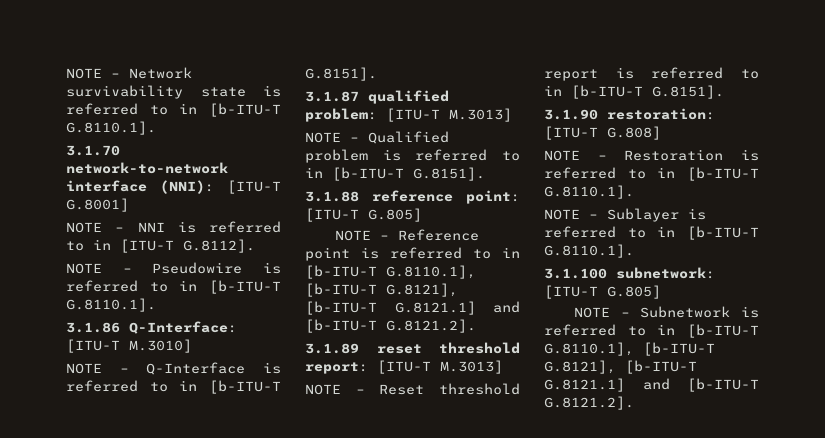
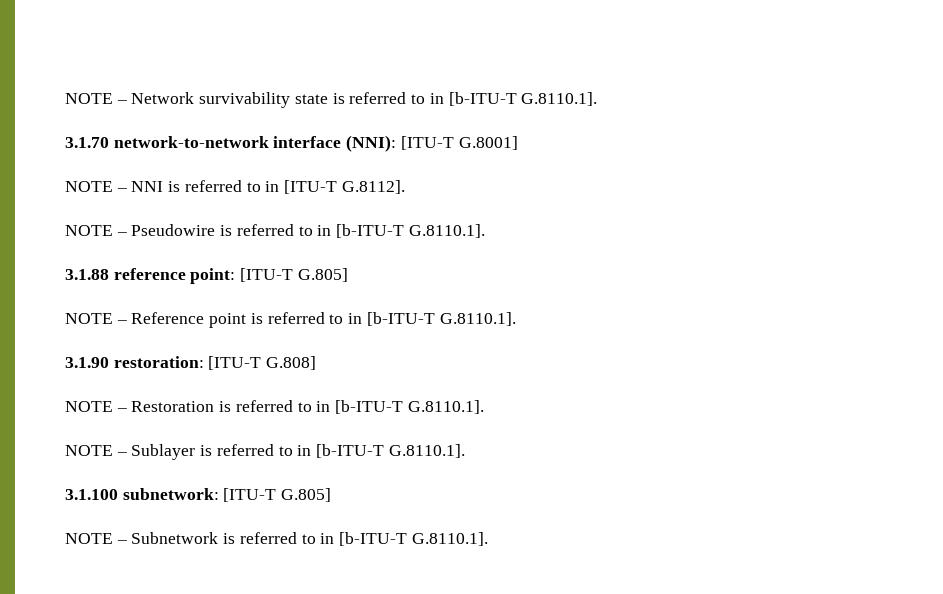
[66,321,237,334] [66,339,192,353] [66,362,281,375] [66,380,281,394] [305,67,377,81] [305,90,449,104] [305,108,512,122] [305,131,449,144] [305,149,520,163] [305,167,485,181] // 3.1.86 Q-Interface: [ITU-T M.3010] // NOTE – Q-Interface is referred to in [b-ITU-T G.8151]. // 3.1.87 qualified problem: [ITU-T M.3013] // NOTE – Qualified problem is referred to in [b-ITU-T G.8151]. -> (485, 231) none
[386,265,476,279] [305,283,458,297] [305,301,520,315] [305,319,476,333] [305,342,520,354] [305,360,503,374] [305,383,520,395] [544,67,759,81] [544,85,724,99] G.8110.1], [b-ITU-T G.8121], [b-ITU-T G.8121.1] and [b-ITU-T G.8121.2]. // 3.1.89 reset threshold report: [ITU-T M.3013] // NOTE – Reset threshold report is referred to in [b-ITU-T G.8151]. -> [439,312,516,326] G.8110.1].
[544,342,715,356] [544,360,697,374] [544,378,759,392] [544,396,634,410] G.8110.1], [b-ITU-T G.8121], [b-ITU-T G.8121.1] and [b-ITU-T G.8121.2]. -> [411,532,488,546] G.8110.1].

